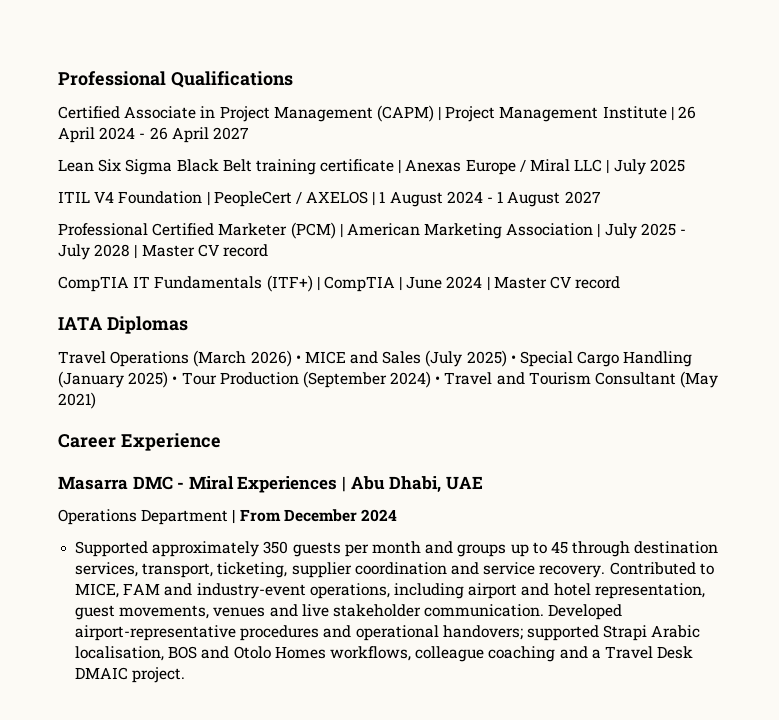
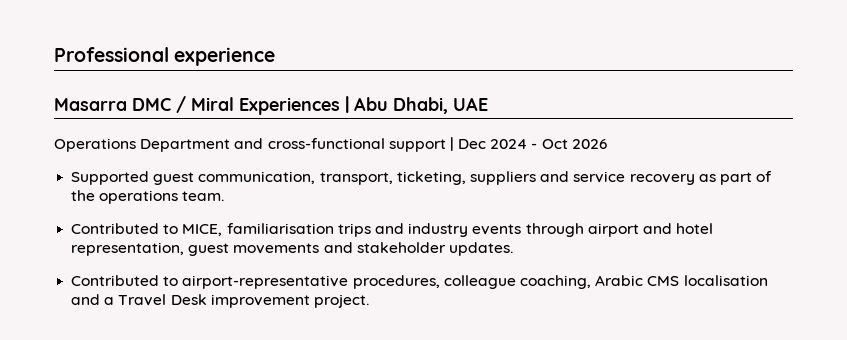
[58,71,293,88] [58,105,697,122] [58,127,249,143] [58,159,685,175] [58,191,601,207] [58,222,687,239] [58,244,268,260] [58,275,621,292] [58,316,188,334] [58,350,693,367] [58,371,719,388] [58,392,96,409] [58,433,221,451] Professional Qualifications // Certified Associate in Project Management (CAPM) | Project Management Institute | 26 April 2024 - 26 April 2027 // Lean Six Sigma Black Belt training certificate | Anexas Europe / Miral LLC | July 2025 // ITIL V4 Foundation | PeopleCert / AXELOS | 1 August 2024 - 1 August 2027 // Professional Certified Marketer (PCM) | American Marketing Association | July 2025 - July 2028 | Master CV record // CompTIA IT Fundamentals (ITF+) | CompTIA | June 2024 | Master CV record // IATA Diplomas // Travel Operations (March 2026) • MICE and Sales (July 2025) • Special Cargo Handling (January 2025) • Tour Production (September 2024) • Travel and Tourism Consultant (May 2021) // Career Experience -> [54,47,276,66] Professional experience
[177,482,185,489] - -> [176,96,186,113] /
[232,509,397,524] [75,541,719,557] [75,562,714,578] [75,583,464,599] | From December 2024 // Supported approximately 350 guests per month and groups up to 45 through destination services, transport, ticketing, supplier coordination and service recovery. Contributed to MICE, FAM and industry-event operations, including -> [234,137,607,152] [71,171,773,185] [71,190,225,204] [71,223,584,237] and cross-functional support | Dec 2024 - Oct 2026 // Supported guest communication, transport, ticketing, suppliers and service recovery as part of the operations team. // Contributed to MICE, familiarisation trips and industry events through
[119,604,623,620] [75,625,701,641] [75,646,556,662] movements, venues and live stakeholder communication. Developed airport-representative procedures and operational handovers; supported Strapi Arabic localisation, BOS and Otolo Homes workflows, colleague coaching -> [233,242,513,256] [71,275,768,289] movements and stakeholder updates. // Contributed to airport-representative procedures, colleague coaching, Arabic CMS localisation
[75,667,129,680] DMAIC -> [210,294,310,308] improvement

